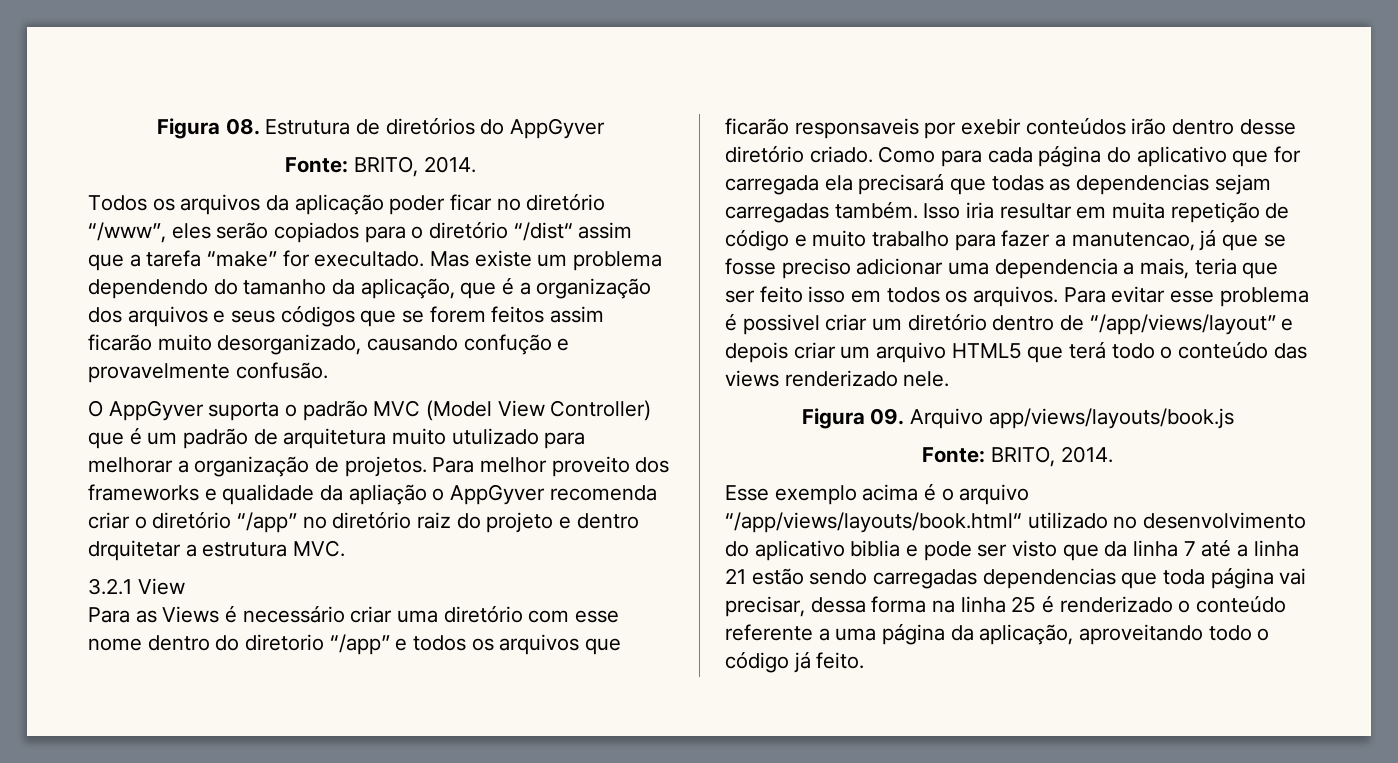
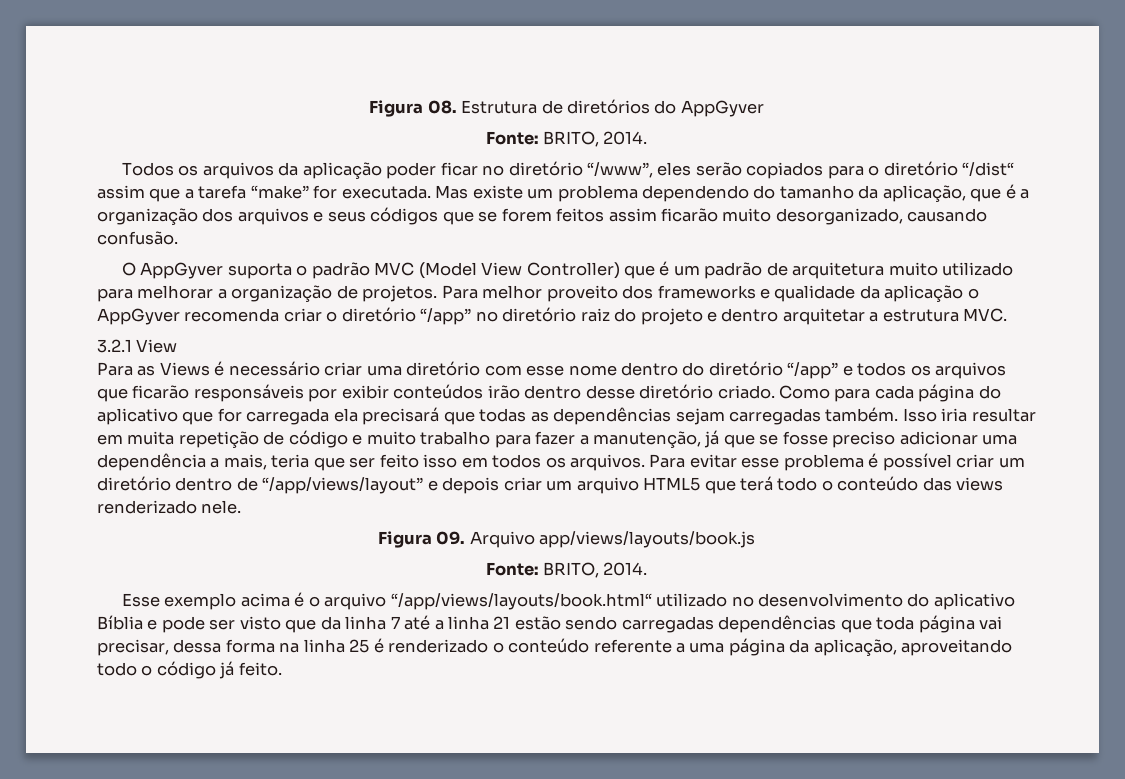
[314,251,425,267] execultado. -> [341,185,431,199] executada.
[463,334,570,355] [88,363,230,383] confução e provavelmente -> (988, 215) none
[451,428,539,445] utulizado -> [942,262,1014,276] utilizado
[348,484,427,505] apliação -> [884,285,964,302] aplicação
[88,540,181,561] drquitetar -> [782,308,865,325] arquitetar
[245,634,325,651] diretorio -> [708,361,783,376] diretório
[794,118,1022,139] responsaveis por exebir -> [193,384,389,402] responsáveis por exibir
[1076,174,1210,195] dependencias -> [553,407,672,425] dependências
[1071,232,1195,251] manutencao, -> [593,431,702,448] manutenção,
[994,258,1118,279] dependencia -> [97,453,206,471] dependência
[742,314,820,335] possivel -> [882,453,952,471] possível
[850,540,901,557] biblia -> [97,615,143,630] Bíblia
[982,568,1116,589] dependencias -> [718,615,837,633] dependências

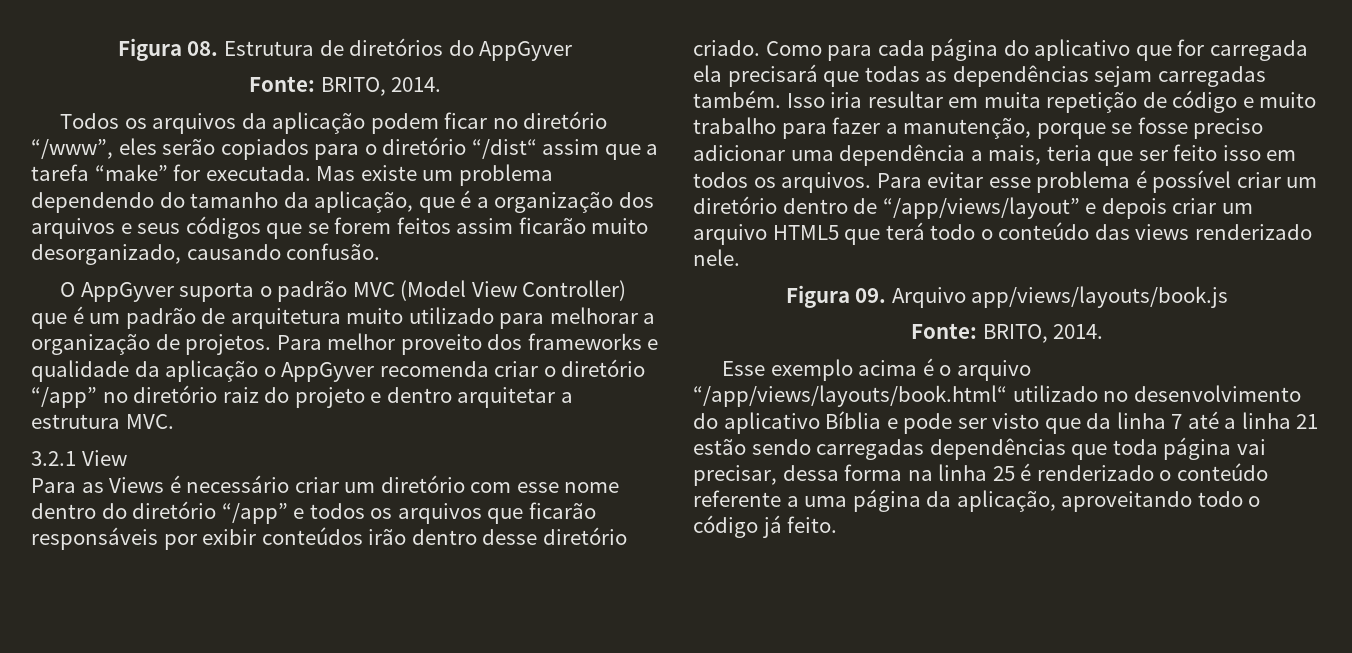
[386,162,437,179] poder -> [370,113,439,134] podem
[366,365,402,376] uma -> [344,482,376,493] um
[704,430,755,448] já que -> [1036,123,1106,139] porque

